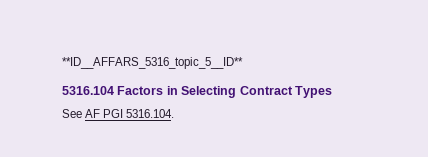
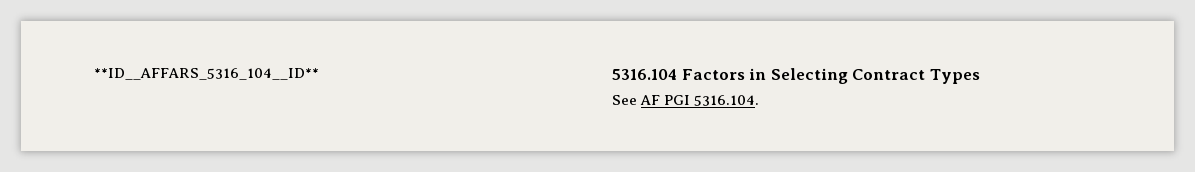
[62,57,243,69] **ID__AFFARS_5316_topic_5__ID** -> [94,68,319,80] **ID__AFFARS_5316_104__ID**

